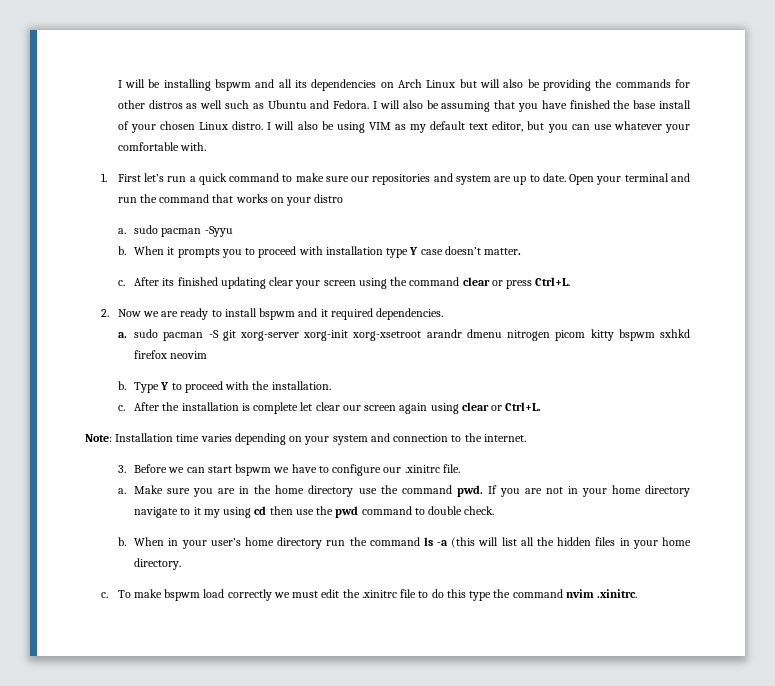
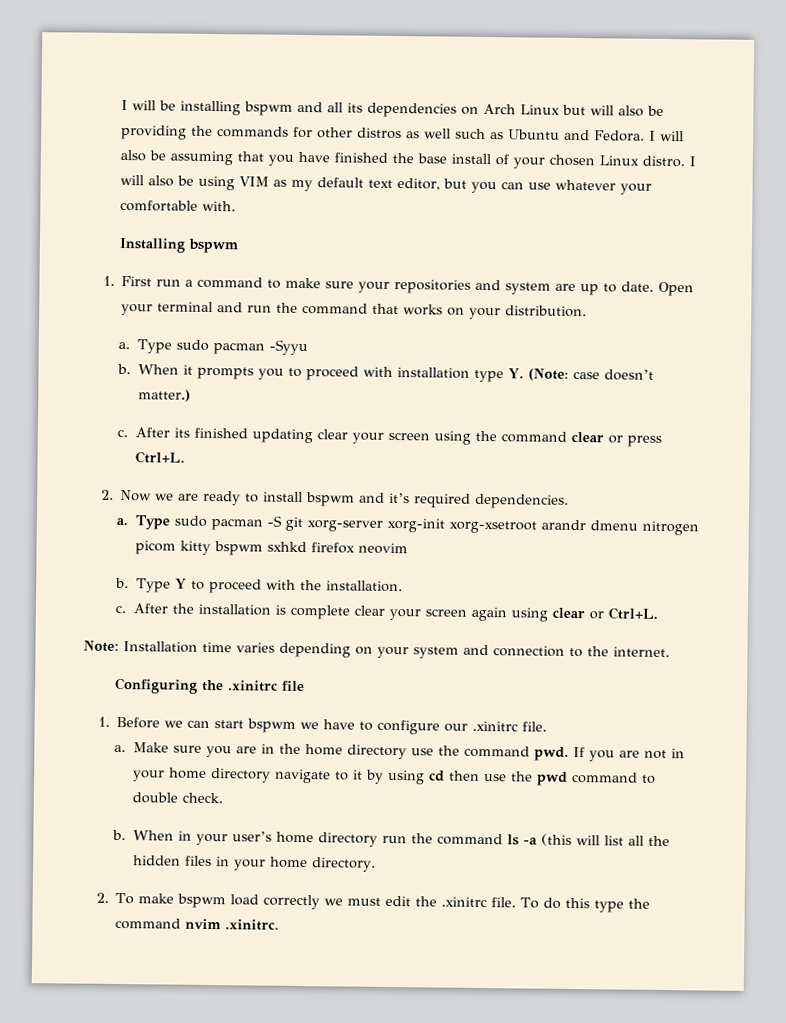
(207, 146) none -> [119,237,239,254] // Installing bspwm
[144,173,165,182] let’s -> (153, 281) none
[198,173,227,185] quick -> (194, 283) none
[351,176,370,182] our -> [358,281,391,293] your
[314,194,344,203] [117,228,126,234] distro // a. -> [505,305,588,318] [118,339,172,354] distribution. // a. Type
[409,247,419,255] Y -> [507,368,569,381] Y. (Note:
[484,248,522,255] matter. -> [137,389,191,402] matter.)
[320,309,328,317] it -> [389,492,411,504] it’s
(127, 335) none -> [134,515,170,530] Type
[300,402,361,411] let clear our -> [353,605,421,621] clear your
[117,465,126,473] 3. -> [114,677,306,694] [98,716,111,727] Configuring the .xinitrc file // 1.
[203,509,220,518] my -> [365,769,384,784] by
[101,592,109,598] c. -> [96,892,110,903] 2.
[400,589,429,598] file to -> [491,897,540,909] file. To

